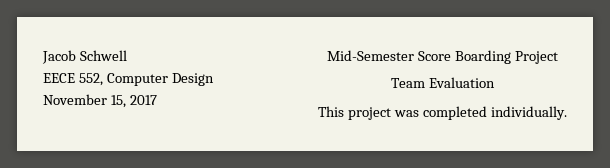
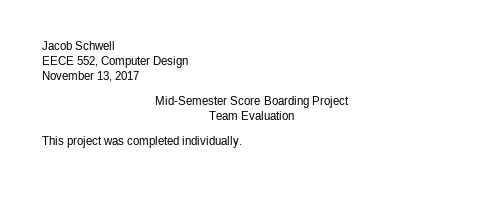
[110,95,126,108] 15, -> [97,71,113,82] 13,

